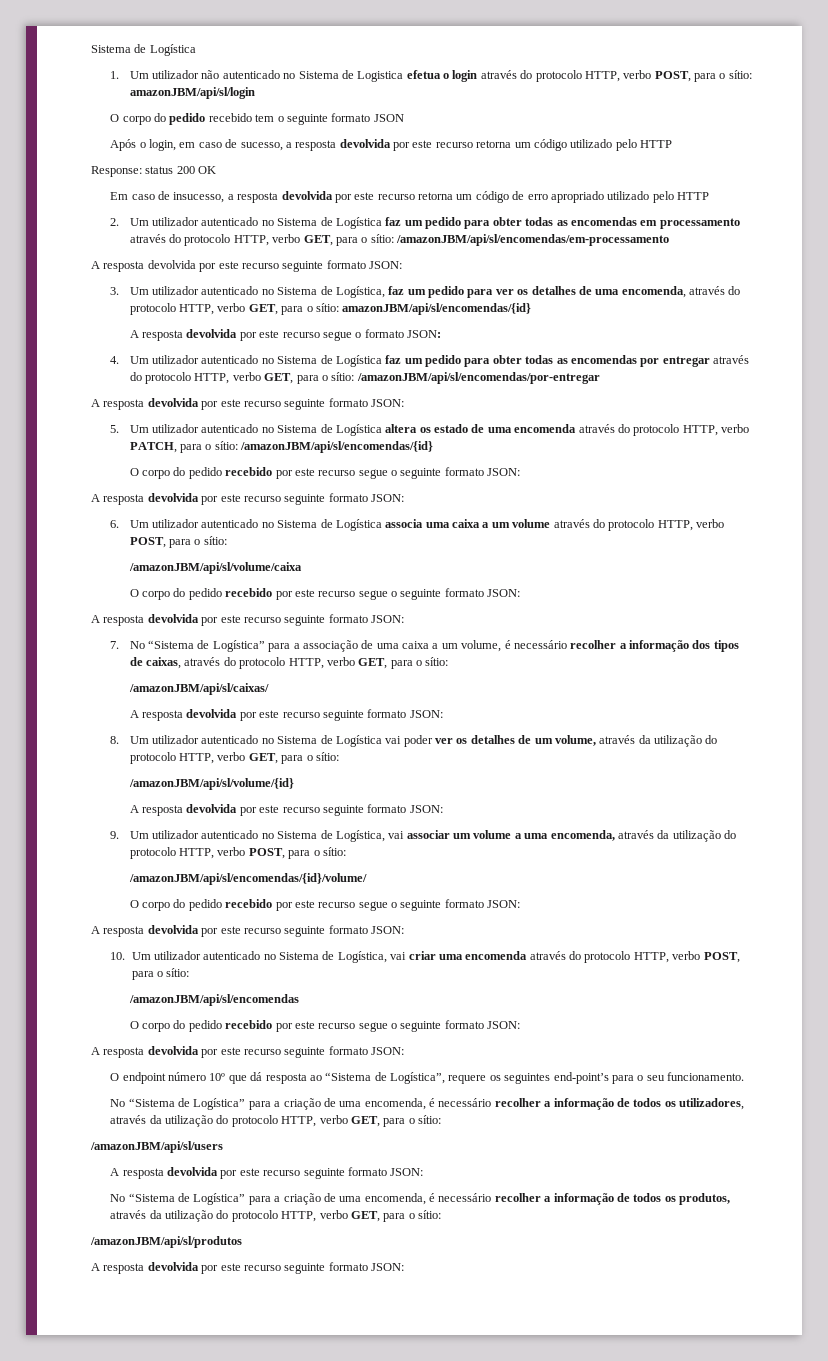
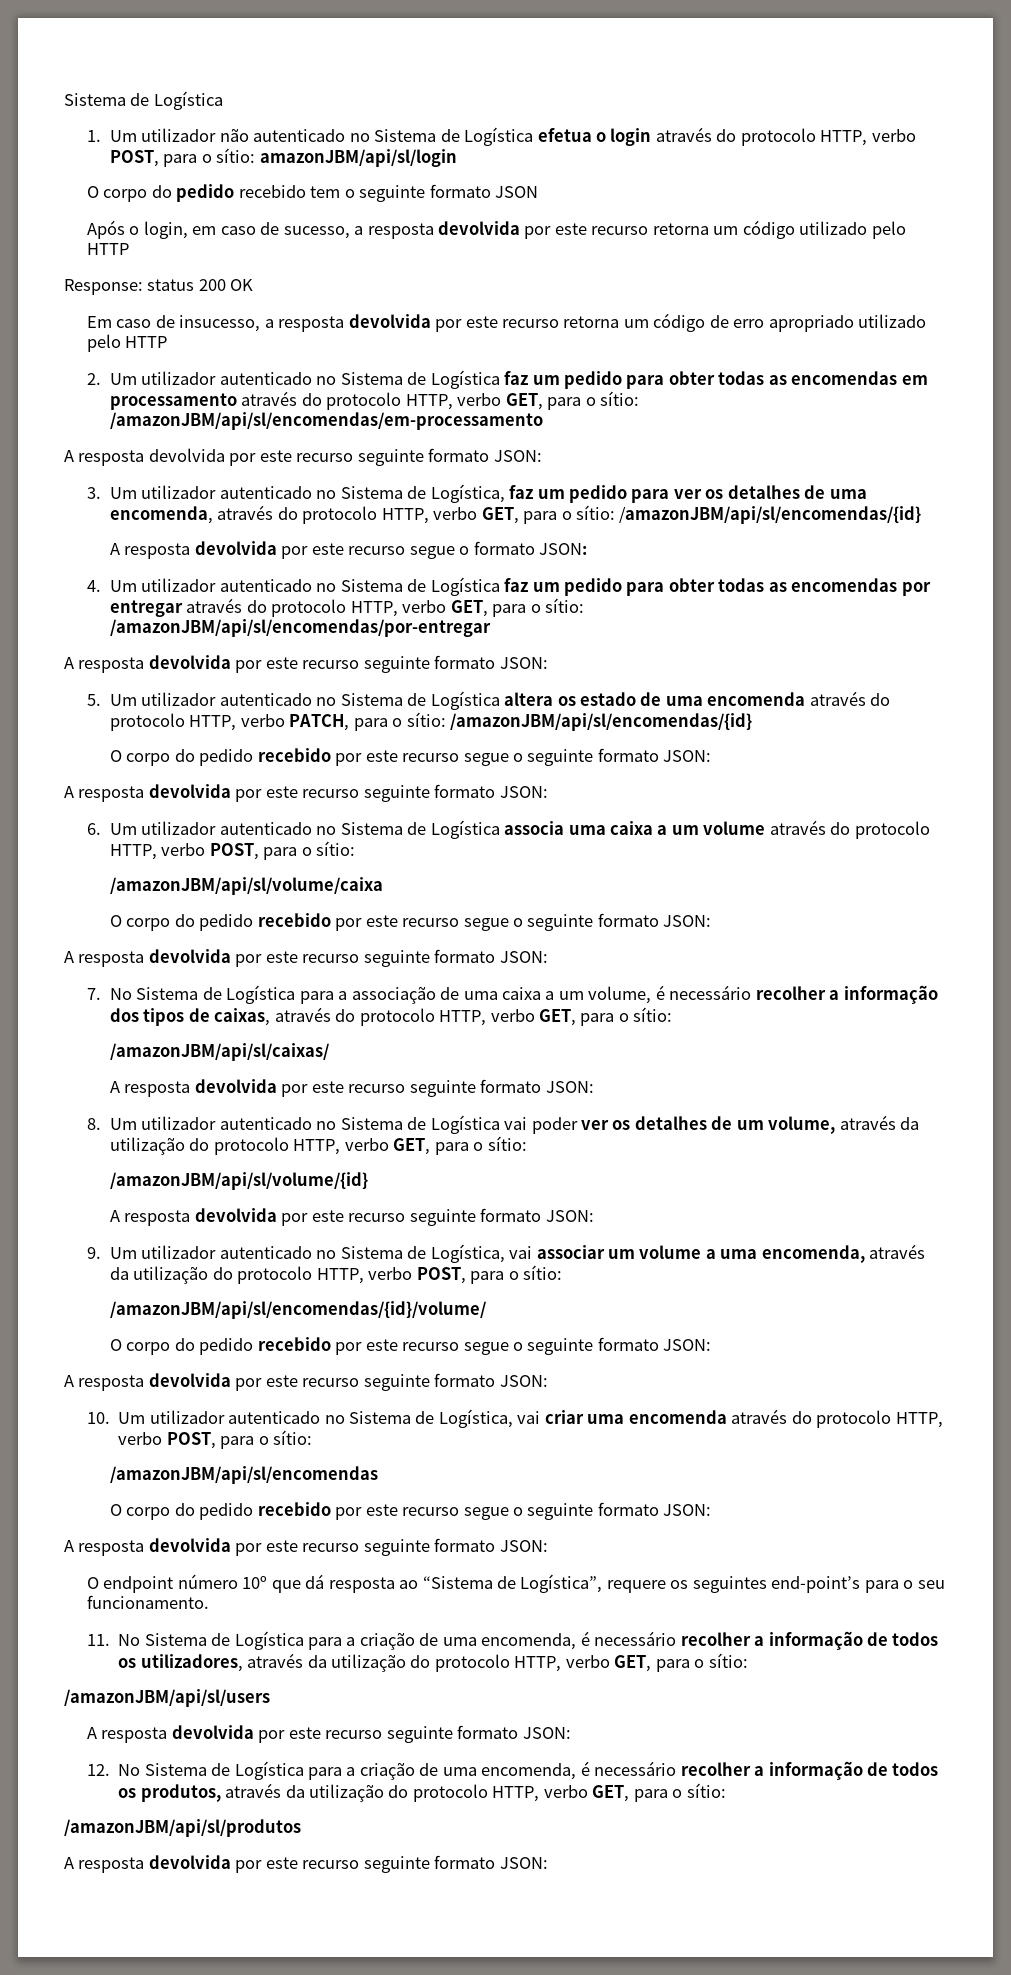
[357,71,404,82] Logistica -> [464,127,534,146] Logística
[342,303,532,315] amazonJBM/api/sl/encomendas/{id} -> [619,506,922,524] /amazonJBM/api/sl/encomendas/{id}
[148,640,265,652] “Sistema de Logística” -> [136,985,296,1004] Sistema de Logística
[110,1098,246,1110] No “Sistema de Logística” -> [86,1631,304,1650] 11. No Sistema de Logística
[110,1193,246,1205] No “Sistema de Logística” -> [86,1761,304,1780] 12. No Sistema de Logística

